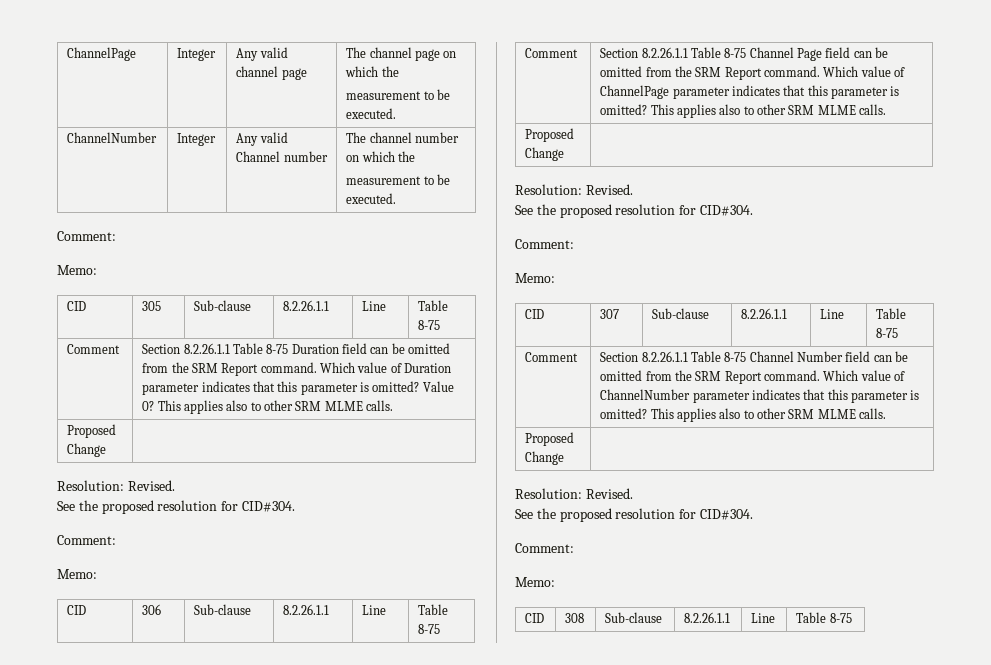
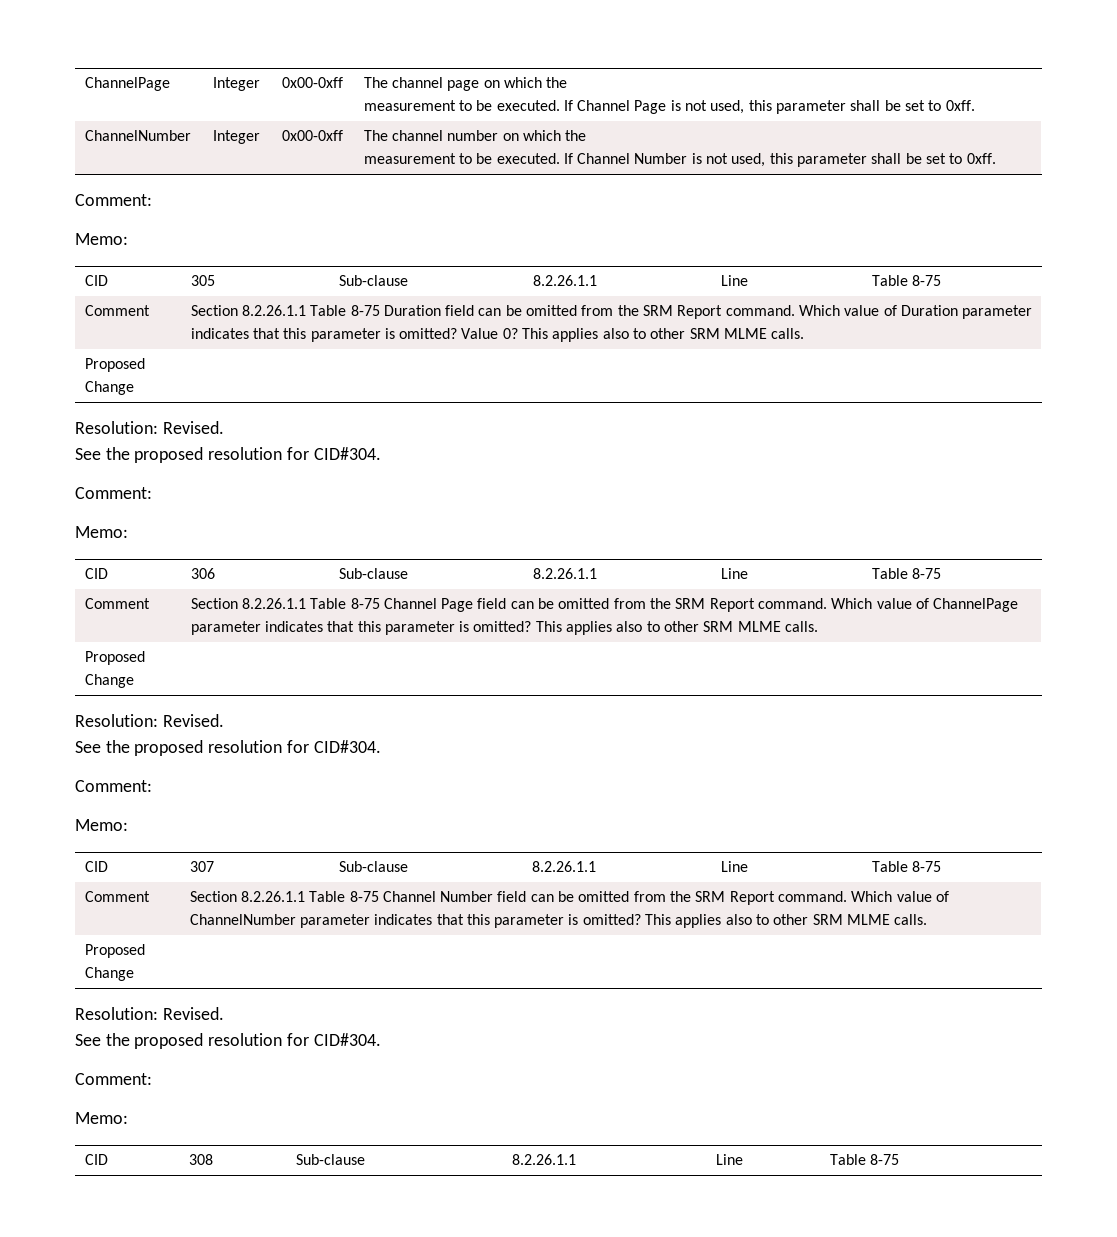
[236,47,288,61] [236,66,307,80] Any valid channel page -> [281,77,343,88] 0x00-0xff
[67,132,158,143] [177,133,217,146] [236,132,288,146] [236,151,328,162] // ChannelNumber | Integer | Any valid Channel number -> [563,100,975,114] [84,130,191,141] [212,130,260,144] [281,130,343,141] If Channel Page is not used, this parameter shall be set to 0xff. // ChannelNumber | Integer | 0x00-0xff
(397, 198) none -> [563,153,996,167] If Channel Number is not used, this parameter shall be set to 0xff.

